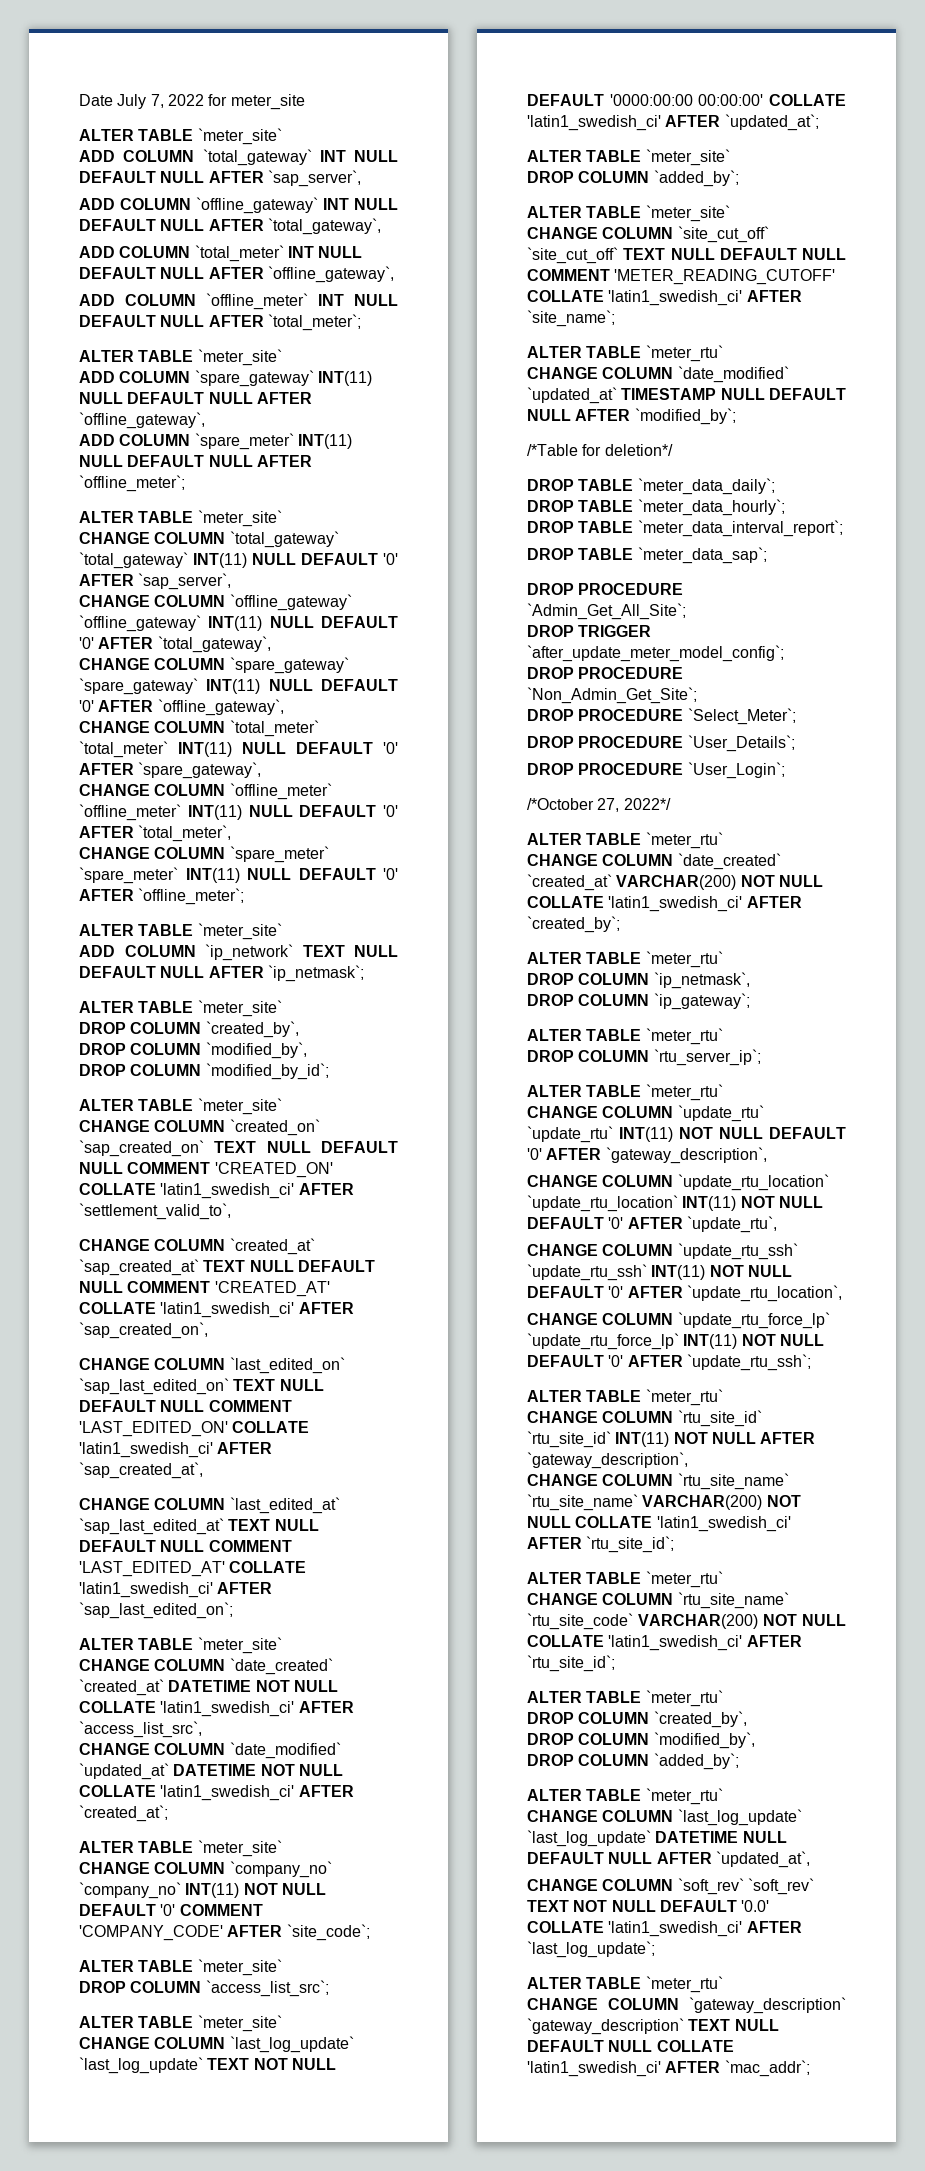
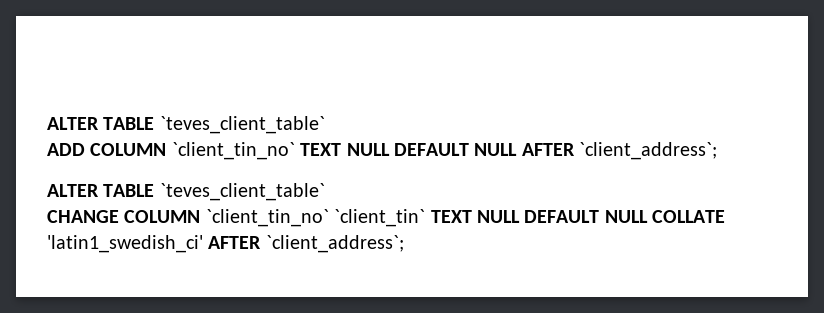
[79,94,305,110] [79,128,282,145] [79,149,398,166] [79,170,361,187] [79,197,398,214] [79,218,381,235] [79,245,363,262] [79,266,394,283] [79,293,398,310] [79,314,361,331] [79,349,282,366] [79,370,372,387] [79,392,312,404] [79,412,205,429] [79,433,352,450] [79,455,312,467] [79,475,185,492] [79,510,282,527] [79,531,339,548] [79,552,398,569] [79,573,232,590] [79,594,352,611] [79,615,398,632] [79,636,271,653] [79,657,349,674] [79,678,398,695] [79,699,284,716] [79,720,319,737] [79,741,398,758] [79,762,262,779] [79,783,332,800] [79,804,398,821] [79,825,232,842] [79,846,329,863] [79,867,398,884] [79,888,245,905] [79,923,282,940] [79,944,293,961] Date July 7, 2022 for meter_site // ALTER TABLE `meter_site` // ADD COLUMN `total_gateway` INT NULL DEFAULT NULL AFTER `sap_server`, // ADD COLUMN `offline_gateway` INT NULL DEFAULT NULL AFTER `total_gateway`, // ADD COLUMN `total_meter` INT NULL DEFAULT NULL AFTER `offline_gateway`, // ADD COLUMN `offline_meter` INT NULL DEFAULT NULL AFTER `total_meter`; // ALTER TABLE `meter_site` // ADD COLUMN `spare_gateway` INT(11) NULL DEFAULT NULL AFTER `offline_gateway`, // ADD COLUMN `spare_meter` INT(11) NULL DEFAULT NULL AFTER `offline_meter`; // ALTER TABLE `meter_site` // CHANGE COLUMN `total_gateway` `total_gateway` INT(11) NULL DEFAULT '0' AFTER `sap_server`, // CHANGE COLUMN `offline_gateway` `offline_gateway` INT(11) NULL DEFAULT '0' AFTER `total_gateway`, // CHANGE COLUMN `spare_gateway` `spare_gateway` INT(11) NULL DEFAULT '0' AFTER `offline_gateway`, // CHANGE COLUMN `total_meter` `total_meter` INT(11) NULL DEFAULT '0' AFTER `spare_gateway`, // CHANGE COLUMN `offline_meter` `offline_meter` INT(11) NULL DEFAULT '0' AFTER `total_meter`, // CHANGE COLUMN `spare_meter` `spare_meter` INT(11) NULL DEFAULT '0' AFTER `offline_meter`; // ALTER TABLE `meter_site` // ADD COLUMN `ip_network` -> [47,116,325,134] [47,142,295,160] ALTER TABLE `teves_client_table` // ADD COLUMN `client_tin_no`
[267,965,364,982] [79,1000,282,1017] [79,1021,299,1038] [79,1042,307,1059] [79,1063,329,1080] [79,1098,282,1115] [79,1119,320,1136] [79,1140,398,1157] [79,1162,333,1178] [79,1183,354,1199] [79,1203,231,1220] [79,1238,315,1255] [79,1259,375,1276] [79,1281,330,1297] [79,1302,354,1318] [79,1322,208,1339] [79,1357,345,1374] [79,1378,324,1395] [79,1400,292,1412] [79,1421,310,1437] [79,1442,273,1458] [79,1462,203,1479] [79,1497,340,1514] [79,1518,319,1535] [79,1540,292,1552] [79,1561,307,1577] [79,1582,273,1598] [79,1602,233,1619] [79,1637,282,1654] [79,1658,333,1675] [79,1679,338,1696] [79,1701,354,1717] [79,1721,202,1738] [79,1742,341,1759] [79,1763,343,1780] [79,1785,354,1801] [79,1805,168,1822] [79,1840,282,1857] [79,1861,332,1878] [79,1882,326,1899] [79,1904,263,1916] [79,1924,370,1941] [79,1959,282,1976] [79,1980,329,1997] [79,2015,282,2032] [79,2036,354,2053] [79,2057,336,2074] [527,94,846,106] [527,114,819,131] [527,149,730,166] [527,170,739,187] [527,205,730,222] [527,226,769,243] [527,247,846,264] [527,269,836,285] [527,290,802,306] [527,310,615,327] [527,345,723,362] [527,366,789,383] [527,387,846,404] [527,408,736,425] [527,444,673,456] [527,478,775,495] [527,499,785,516] [527,520,843,537] [527,547,767,564] [527,583,684,595] [527,603,686,620] [527,625,652,637] [527,645,784,662] [527,667,684,679] [527,687,697,704] [527,708,796,725] [527,735,795,752] [527,762,785,779] [527,798,671,812] [527,832,723,849] [527,853,781,870] [527,874,823,891] [527,896,802,912] [527,916,620,933] [527,951,723,968] [527,972,750,989] [527,993,750,1010] [527,1028,723,1045] [527,1049,761,1066] [527,1084,723,1101] [527,1105,764,1122] [527,1126,846,1143] [527,1147,767,1164] [527,1174,829,1191] [527,1195,823,1212] [527,1216,777,1233] [527,1243,798,1260] [527,1264,792,1281] [527,1285,842,1302] [527,1312,830,1329] [527,1333,824,1350] [527,1354,811,1371] [527,1389,723,1406] [527,1410,762,1427] [527,1431,816,1448] [527,1452,688,1469] [527,1473,789,1490] [527,1494,801,1511] [527,1516,791,1532] [527,1536,675,1553] [527,1571,723,1588] [527,1592,789,1609] [527,1613,846,1630] [527,1635,802,1651] [527,1655,615,1672] [527,1690,723,1707] [527,1711,747,1728] [527,1732,755,1749] [527,1753,739,1770] [527,1788,723,1805] [527,1809,802,1826] [527,1830,787,1847] [527,1851,810,1868] [527,1878,814,1895] [527,1900,770,1912] [527,1921,802,1937] [527,1941,655,1958] [527,1976,723,1993] [527,1997,846,2014] [527,2018,684,2035] `ip_netmask`; // ALTER TABLE `meter_site` // DROP COLUMN `created_by`, // DROP COLUMN `modified_by`, // DROP COLUMN `modified_by_id`; // ALTER TABLE `meter_site` // CHANGE COLUMN `created_on` `sap_created_on` TEXT NULL DEFAULT NULL COMMENT 'CREATED_ON' COLLATE 'latin1_swedish_ci' AFTER `settlement_valid_to`, // CHANGE COLUMN `created_at` `sap_created_at` TEXT NULL DEFAULT NULL COMMENT 'CREATED_AT' COLLATE 'latin1_swedish_ci' AFTER `sap_created_on`, // CHANGE COLUMN `last_edited_on` `sap_last_edited_on` TEXT NULL DEFAULT NULL COMMENT 'LAST_EDITED_ON' COLLATE 'latin1_swedish_ci' AFTER `sap_created_at`, // CHANGE COLUMN `last_edited_at` `sap_last_edited_at` TEXT NULL DEFAULT NULL COMMENT 'LAST_EDITED_AT' COLLATE 'latin1_swedish_ci' AFTER `sap_last_edited_on`; // ALTER TABLE `meter_site` // CHANGE COLUMN `date_created` `created_at` DATETIME NOT NULL COLLATE 'latin1_swedish_ci' AFTER `access_list_src`, // CHANGE COLUMN `date_modified` `updated_at` DATETIME NOT NULL COLLATE 'latin1_swedish_ci' AFTER `created_at`; // ALTER TABLE `meter_site` // CHANGE COLUMN `company_no` `company_no` INT(11) NOT NULL DEFAULT '0' COMMENT 'COMPANY_CODE' AFTER `site_code`; // ALTER TABLE `meter_site` // DROP COLUMN `access_list_src`; // ALTER TABLE `meter_site` // CHANGE COLUMN `last_log_update` `last_log_update` TEXT NOT NULL DEFAULT '0000:00:00 00:00:00' COLLATE 'latin1_swedish_ci' AFTER `updated_at`; // ALTER TABLE `meter_site` // DROP COLUMN `added_by`; // ALTER TABLE `meter_site` // CHANGE COLUMN `site_cut_off` `site_cut_off` TEXT NULL DEFAULT NULL COMMENT 'METER_READING_CUTOFF' COLLATE 'latin1_swedish_ci' AFTER `site_name`; // ALTER TABLE `meter_rtu` // CHANGE COLUMN `date_modified` `updated_at` TIMESTAMP NULL DEFAULT NULL AFTER `modified_by`; // /*Table for deletion*/ // DROP TABLE `meter_data_daily`; // DROP TABLE `meter_data_hourly`; // DROP TABLE `meter_data_interval_report`; // DROP TABLE `meter_data_sap`; // DROP PROCEDURE `Admin_Get_All_Site`; // DROP TRIGGER `after_update_meter_model_config`; // DROP PROCEDURE `Non_Admin_Get_Site`; // DROP PROCEDURE `Select_Meter`; // DROP PROCEDURE `User_Details`; // DROP PROCEDURE `User_Login`; // /*October 27, 2022*/ // ALTER TABLE `meter_rtu` // CHANGE COLUMN `date_created` `created_at` VARCHAR(200) NOT NULL COLLATE 'latin1_swedish_ci' AFTER `created_by`; // ALTER TABLE `meter_rtu` // DROP COLUMN `ip_netmask`, // DROP COLUMN `ip_gateway`; // ALTER TABLE `meter_rtu` // DROP COLUMN `rtu_server_ip`; // ALTER TABLE `meter_rtu` // CHANGE COLUMN `update_rtu` `update_rtu` INT(11) NOT NULL DEFAULT '0' AFTER `gateway_description`, // CHANGE COLUMN `update_rtu_location` `update_rtu_location` INT(11) NOT NULL DEFAULT '0' AFTER `update_rtu`, // CHANGE COLUMN `update_rtu_ssh` `update_rtu_ssh` INT(11) NOT NULL DEFAULT '0' AFTER `update_rtu_location`, // CHANGE COLUMN `update_rtu_force_lp` `update_rtu_force_lp` INT(11) NOT NULL DEFAULT '0' AFTER `update_rtu_ssh`; // ALTER TABLE `meter_rtu` // CHANGE COLUMN `rtu_site_id` `rtu_site_id` INT(11) NOT NULL AFTER `gateway_description`, // CHANGE COLUMN `rtu_site_name` `rtu_site_name` VARCHAR(200) NOT NULL COLLATE 'latin1_swedish_ci' AFTER `rtu_site_id`; // ALTER TABLE `meter_rtu` // CHANGE COLUMN `rtu_site_name` `rtu_site_code` VARCHAR(200) NOT NULL COLLATE 'latin1_swedish_ci' AFTER `rtu_site_id`; // ALTER TABLE `meter_rtu` // DROP COLUMN `created_by`, // DROP COLUMN `modified_by`, // DROP COLUMN `added_by`; // ALTER TABLE `meter_rtu` // CHANGE COLUMN `last_log_update` `last_log_update` DATETIME NULL DEFAULT NULL AFTER `updated_at`, // CHANGE COLUMN `soft_rev` `soft_rev` TEXT NOT NULL DEFAULT '0.0' COLLATE 'latin1_swedish_ci' AFTER `last_log_update`; // ALTER TABLE `meter_rtu` // CHANGE COLUMN `gateway_description` `gateway_description` -> [579,142,718,160] [47,183,325,201] [47,209,426,227] `client_address`; // ALTER TABLE `teves_client_table` // CHANGE COLUMN `client_tin_no` `client_tin`
[724,2060,810,2077] `mac_addr`; -> [265,235,404,253] `client_address`;

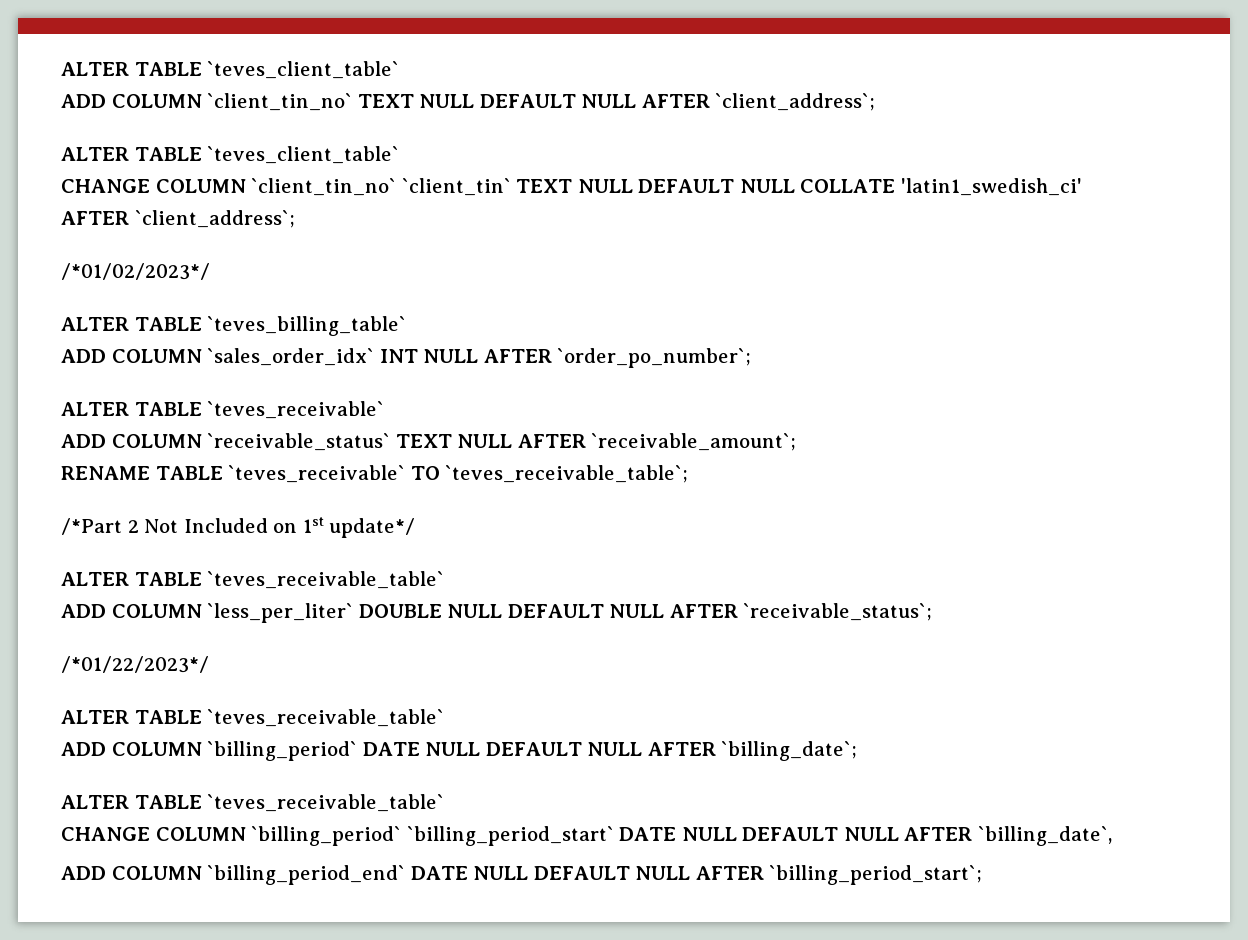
(404, 244) none -> [61,263,210,280] [61,316,407,336] [61,348,752,368] [61,401,385,419] [61,433,797,451] [61,465,689,483] [61,517,416,538] [61,571,445,589] [61,603,933,623] [61,656,209,673] [61,709,445,727] [61,741,858,761] [61,794,445,812] [61,826,1112,846] [61,865,983,885] // /*01/02/2023*/ // ALTER TABLE `teves_billing_table` // ADD COLUMN `sales_order_idx` INT NULL AFTER `order_po_number`; // ALTER TABLE `teves_receivable` // ADD COLUMN `receivable_status` TEXT NULL AFTER `receivable_amount`; // RENAME TABLE `teves_receivable` TO `teves_receivable_table`; // /*Part 2 Not Included on 1st update*/ // ALTER TABLE `teves_receivable_table` // ADD COLUMN `less_per_liter` DOUBLE NULL DEFAULT NULL AFTER `receivable_status`; // /*01/22/2023*/ // ALTER TABLE `teves_receivable_table` // ADD COLUMN `billing_period` DATE NULL DEFAULT NULL AFTER `billing_date`; // ALTER TABLE `teves_receivable_table` // CHANGE COLUMN `billing_period` `billing_period_start` DATE NULL DEFAULT NULL AFTER `billing_date`, // ADD COLUMN `billing_period_end` DATE NULL DEFAULT NULL AFTER `billing_period_start`;

